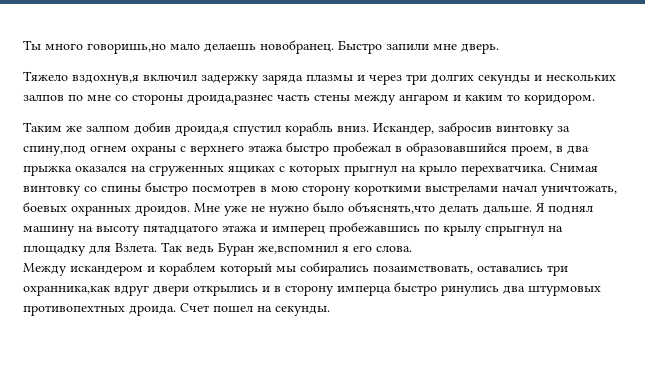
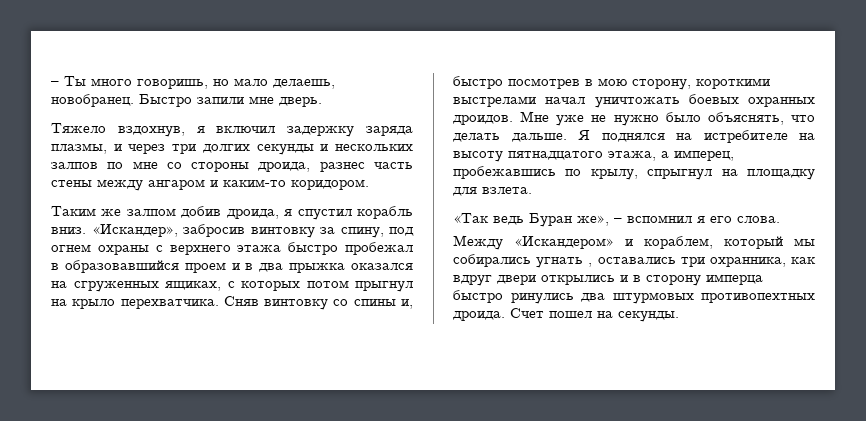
(23, 45) none -> [51,81,59,86] –
[87,43,256,54] говоришь,но мало делаешь -> [137,78,335,89] говоришь, но мало делаешь,
[72,75,139,85] вздохнув,я -> [117,126,205,137] вздохнув, я
[306,75,353,81] плазмы -> [51,143,107,154] плазмы,
[187,94,273,105] дроида,разнес -> [258,162,365,172] дроида, разнес
[465,94,520,101] каким то -> [223,179,286,187] каким-то
[175,125,229,136] дроида,я -> [226,209,293,219] дроида, я
[373,123,434,136] Искандер, -> [91,224,178,237] «Искандер»,
[23,146,86,156] спину,под -> [340,227,414,238] спину, под
[511,145,552,156] проем, -> [184,262,240,273] проем и
[228,166,275,174] ящиках -> [165,281,221,291] ящиках,
(340, 170) none -> [306,280,349,288] потом
[550,163,598,172] Снимая -> [223,296,259,306] Сняв
(141, 189) none -> [400,299,413,309] и,
[302,185,351,196] сторону -> [632,79,691,90] сторону,
[541,185,617,196] уничтожать, -> [594,97,680,108] уничтожать
[348,202,435,214] объяснять,что -> [707,112,815,125] объяснять, что
[548,206,593,214] [23,225,325,236] поднял машину на высоту пятадцатого этажа и имперец -> [601,130,815,143] [453,150,734,162] поднялся на истребителе на высоту пятнадцатого этажа, а имперец,
[443,225,482,236] крылу -> [590,169,638,180] крылу,
[115,242,412,256] [23,262,568,276] [23,285,110,296] Взлета. Так ведь Буран же,вспомнил я его слова. // Между искандером и кораблем который мы собирались позаимствовать, оставались три охранника,как -> [482,187,532,194] [453,213,780,227] [453,235,815,250] [453,254,816,268] взлета. // «Так ведь Буран же», – вспомнил я его слова. // Между «Искандером» и кораблем, который мы собирались угнать , оставались три охранника, как

